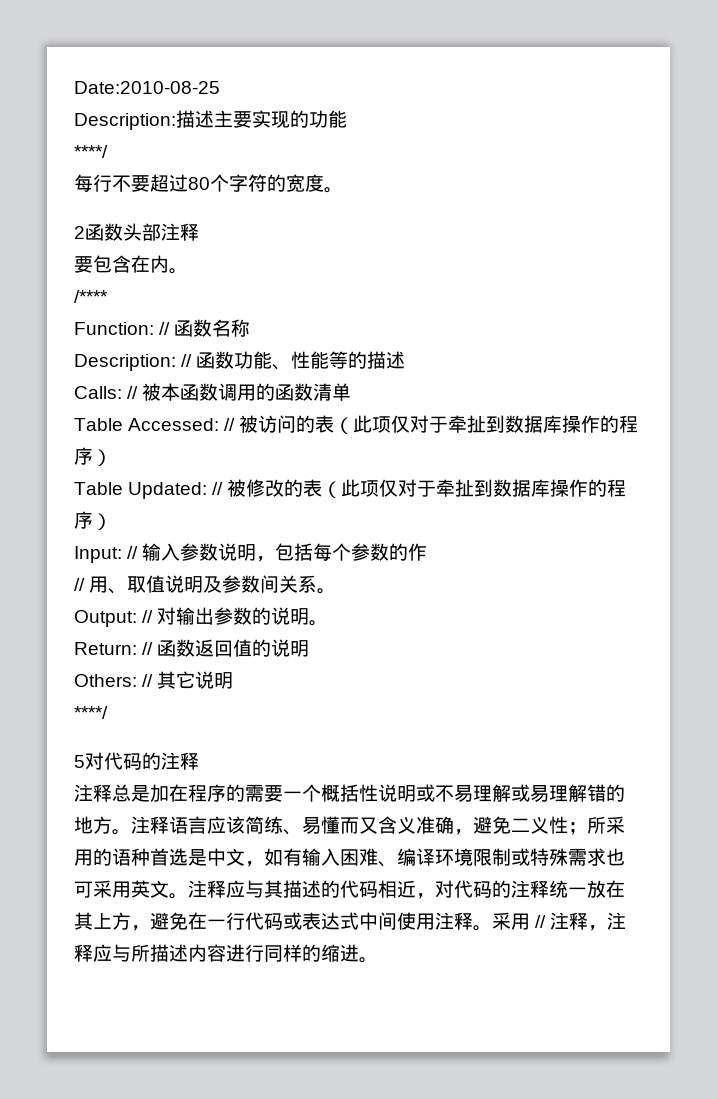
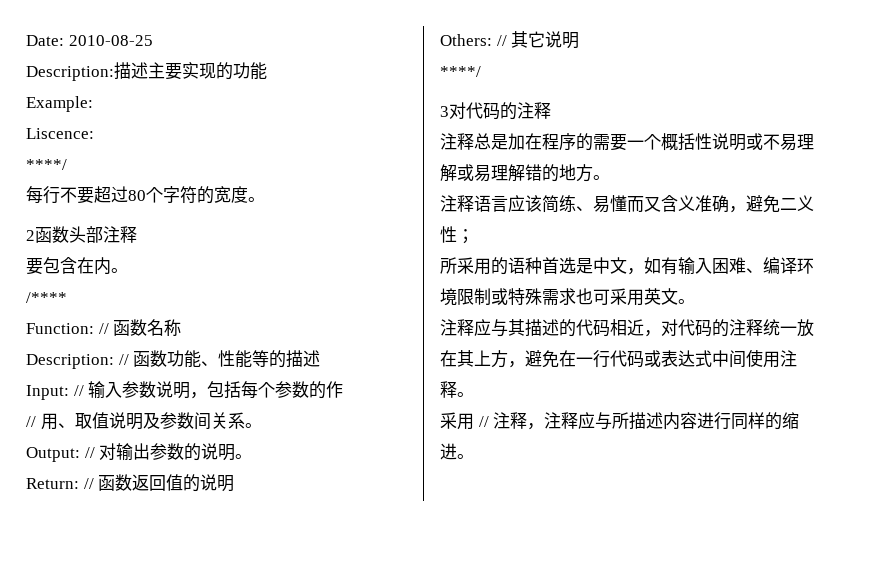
[74,81,220,94] Date:2010-08-25 -> [26,35,153,46] Date: 2010-08-25
(347, 119) none -> [26,96,93,112] [26,128,94,139] // Example: // Liscence:
[74,383,352,401] [74,415,639,434] [74,447,112,466] [74,479,627,499] [74,511,112,530] // Calls: // 被本函数调用的函数清单 // Table Accessed: // 被访问的表（此项仅对于牵扯到数据库操作的程序） // Table Updated: // 被修改的表（此项仅对于牵扯到数据库操作的程序） -> (321, 358) none
[74,755,85,768] 5 -> [440,106,449,117] 3
(131, 832) none -> (610, 177) //
(587, 828) none -> (474, 236) //
(188, 896) none -> (695, 301) //
(492, 928) none -> (474, 394) //

